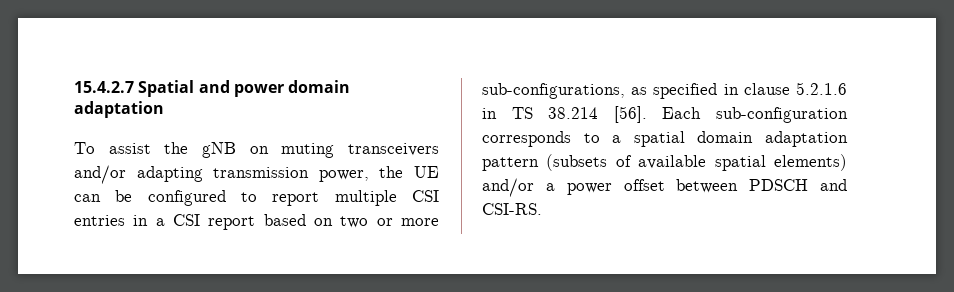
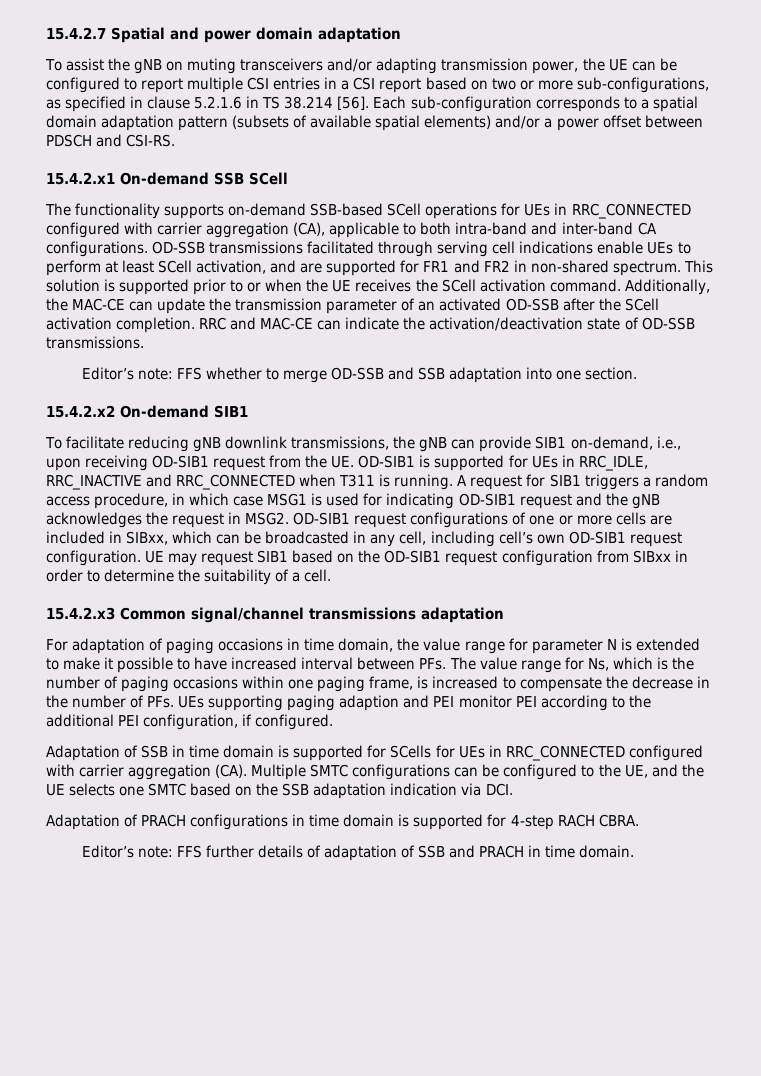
(542, 209) none -> [46,172,288,185] [45,203,691,219] [46,222,657,238] [46,241,691,257] [46,260,713,276] [46,279,710,295] [46,298,659,314] [46,317,695,333] [46,336,144,349] [81,367,638,383] [46,405,248,418] [45,436,681,452] [46,455,648,471] [46,474,708,490] [46,493,660,509] [46,512,672,528] [46,531,682,547] [46,550,688,566] [46,569,332,585] [46,607,504,623] [46,638,700,654] [46,657,694,673] [46,676,710,692] [46,695,651,711] [46,714,334,730] [46,745,703,761] [46,764,704,780] [46,783,513,799] [46,814,639,830] [81,845,635,861] // 15.4.2.x1 On-demand SSB SCell // The functionality supports on-demand SSB-based SCell operations for UEs in RRC_CONNECTED configured with carrier aggregation (CA), applicable to both intra-band and inter-band CA configurations. OD-SSB transmissions facilitated through serving cell indications enable UEs to perform at least SCell activation, and are supported for FR1 and FR2 in non-shared spectrum. This solution is supported prior to or when the UE receives the SCell activation command. Additionally, the MAC-CE can update the transmission parameter of an activated OD-SSB after the SCell activation completion. RRC and MAC-CE can indicate the activation/deactivation state of OD-SSB transmissions. // Editor’s note: FFS whether to merge OD-SSB and SSB adaptation into one section. // 15.4.2.x2 On-demand SIB1 // To facilitate reducing gNB downlink transmissions, the gNB can provide SIB1 on-demand, i.e., upon receiving OD-SIB1 request from the UE. OD-SIB1 is supported for UEs in RRC_IDLE, RRC_INACTIVE and RRC_CONNECTED when T311 is running. A request for SIB1 triggers a random access procedure, in which case MSG1 is used for indicating OD-SIB1 request and the gNB acknowledges the request in MSG2. OD-SIB1 request configurations of one or more cells are included in SIBxx, which can be broadcasted in any cell, including cell’s own OD-SIB1 request configuration. UE may request SIB1 based on the OD-SIB1 request configuration from SIBxx in order to determine the suitability of a cell. // 15.4.2.x3 Common signal/channel transmissions adaptation // For adaptation of paging occasions in time domain, the value range for parameter N is extended to make it possible to have increased interval between PFs. The value range for Ns, which is the number of paging occasions within one paging frame, is increased to compensate the decrease in the number of PFs. UEs supporting paging adaption and PEI monitor PEI according to the additional PEI configuration, if configured. // Adaptation of SSB in time domain is supported for SCells for UEs in RRC_CONNECTED configured with carrier aggregation (CA). Multiple SMTC configurations can be configured to the UE, and the UE selects one SMTC based on the SSB adaptation indication via DCI. // Adaptation of PRACH configurations in time domain is supported for 4-step RACH CBRA. // Editor’s note: FFS further details of adaptation of SSB and PRACH in time domain.

